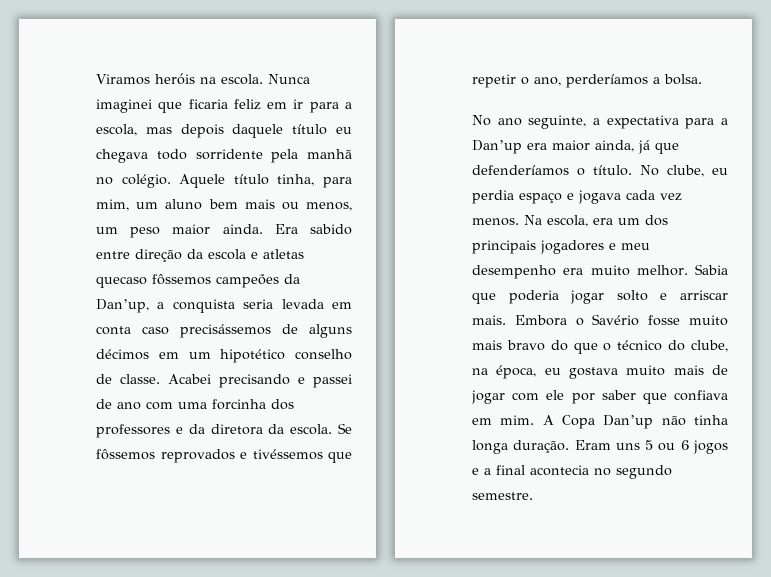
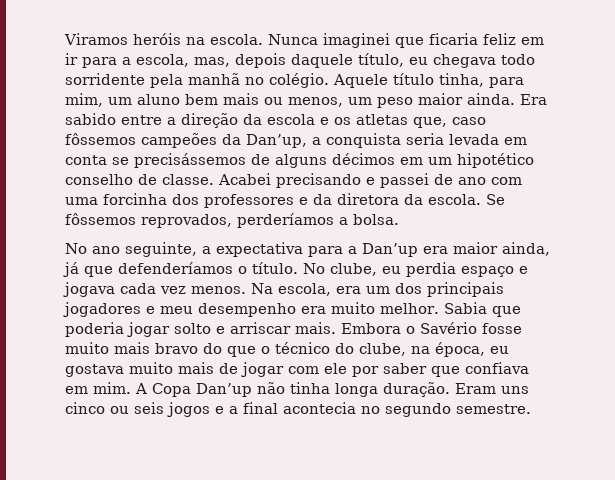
[145,127,172,134] mas -> [194,57,230,67] mas,
[292,124,328,135] título -> [358,53,404,67] título,
(130, 255) none -> [167,117,176,125] a
[263,249,304,259] [96,276,147,288] atletas quecaso -> [334,114,486,128] os atletas que, caso
[142,326,169,335] caso -> [112,157,129,165] se
[160,449,352,463] [472,74,561,88] reprovados e tivéssemos que repetir o ano, -> [141,214,232,228] reprovados,
[645,440,689,451] 5 ou 6 -> [65,402,164,414] cinco ou seis

